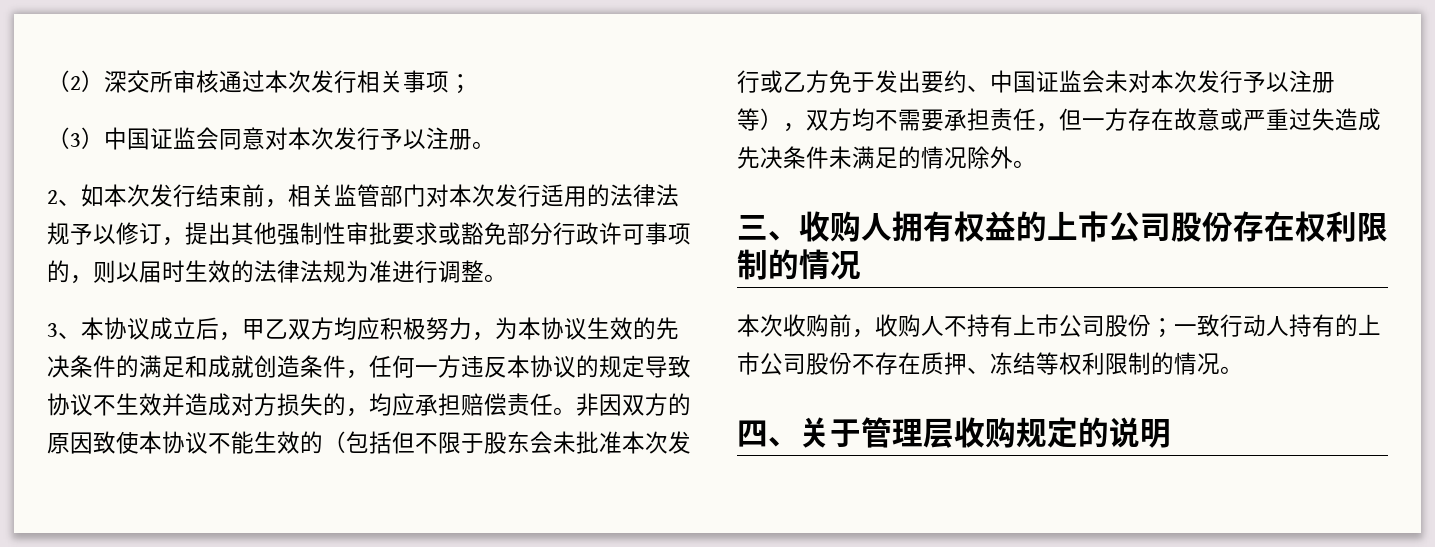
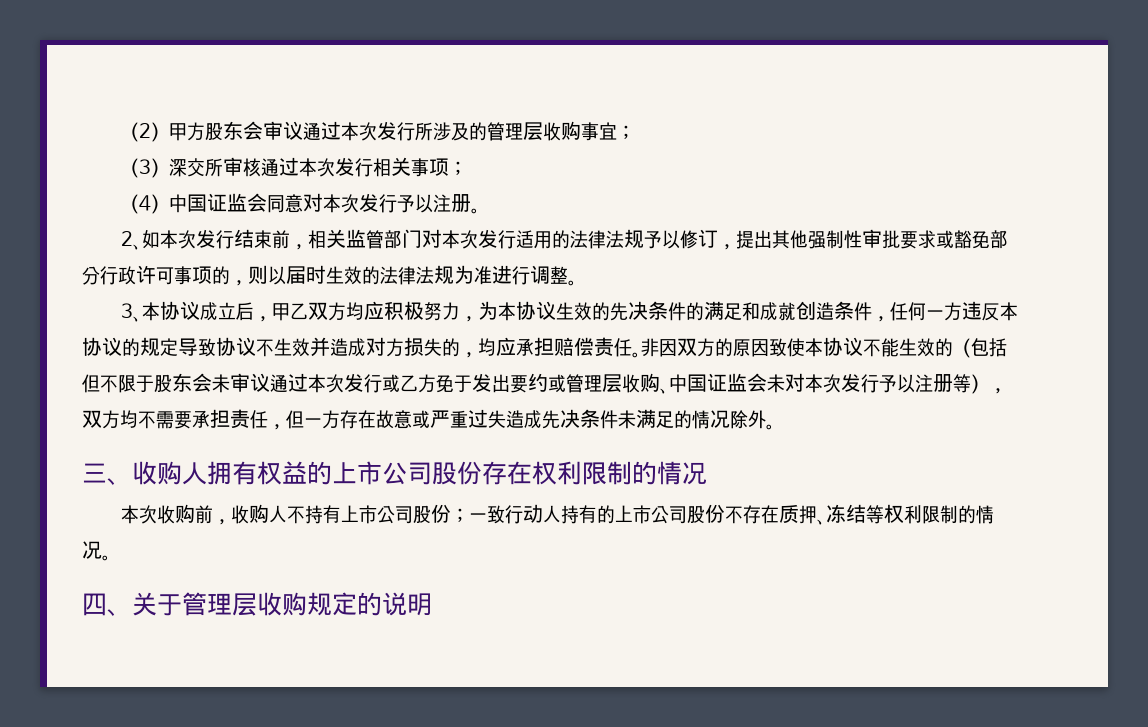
(104, 81) none -> [169,121,636,141] [121,158,170,178] 甲方股东会审议通过本次发行所涉及的管理层收购事宜； // （3）
[70,133,81,147] 3 -> [139,195,152,211] 4
[576,431,622,454] 批准 -> [230,373,308,392] 审议通过
(967, 81) none -> [548,373,660,393] 或管理层收购

